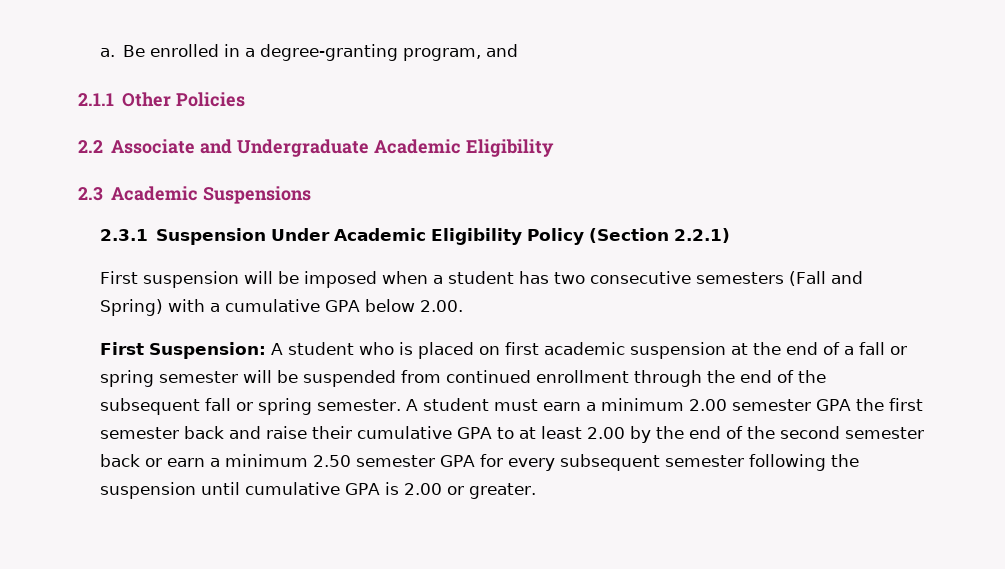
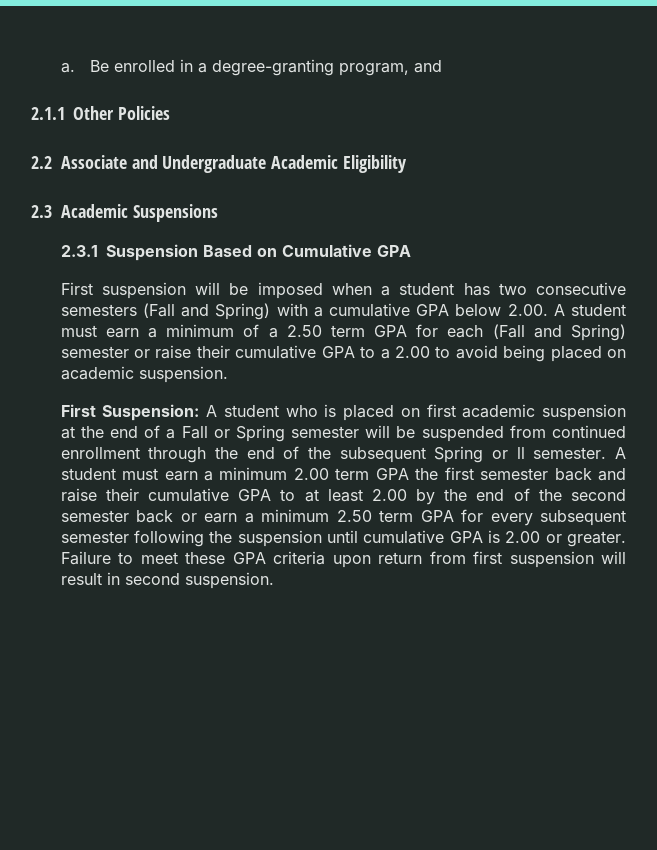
[270,228,730,245] Under Academic Eligibility Policy (Section 2.2.1) -> [202,244,411,257] Based on Cumulative GPA
(463, 306) none -> [553,304,627,316] [60,324,626,341] [60,345,626,362] [60,366,228,383] A student must earn a minimum of a 2.50 term GPA for each (Fall and Spring) semester or raise their cumulative GPA to a 2.00 to avoid being placed on academic suspension.
[858,342,907,355] [99,370,154,387] fall or spring -> [181,425,285,442] Fall or Spring
[204,398,312,415] fall or spring -> [434,446,525,463] Spring or ll
[731,399,811,411] semester -> [335,468,370,480] term
[355,455,435,467] semester -> [379,510,414,522] term
(536, 491) none -> [60,551,626,568] [60,572,274,589] Failure to meet these GPA criteria upon return from first suspension will result in second suspension.

